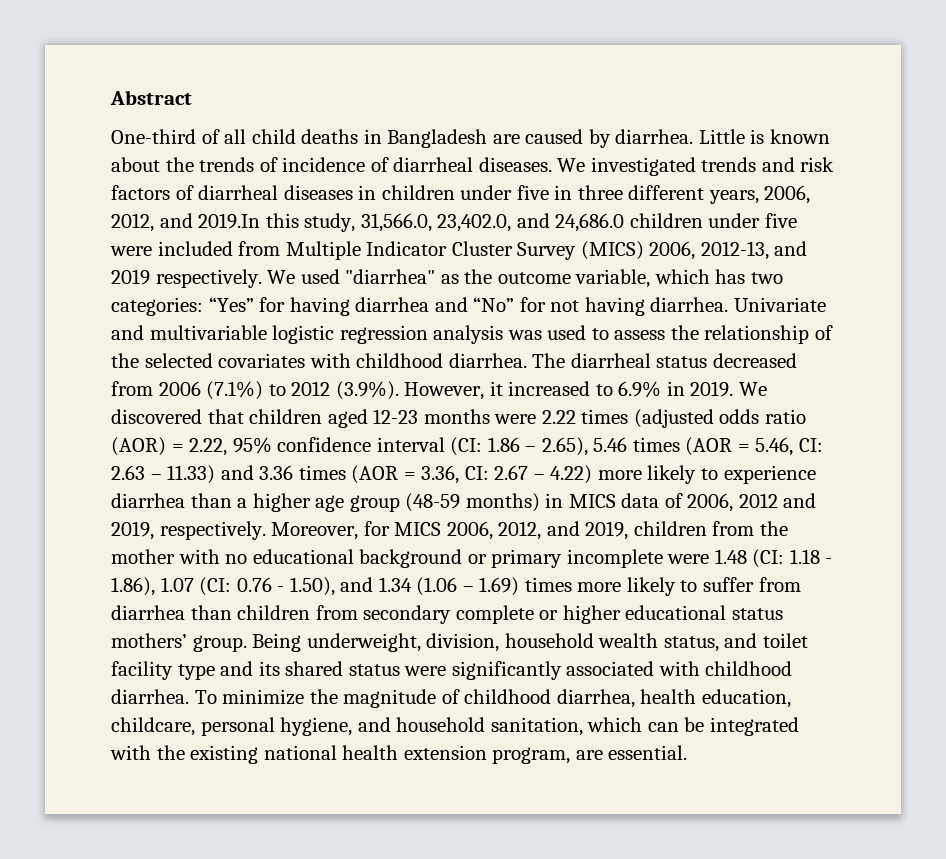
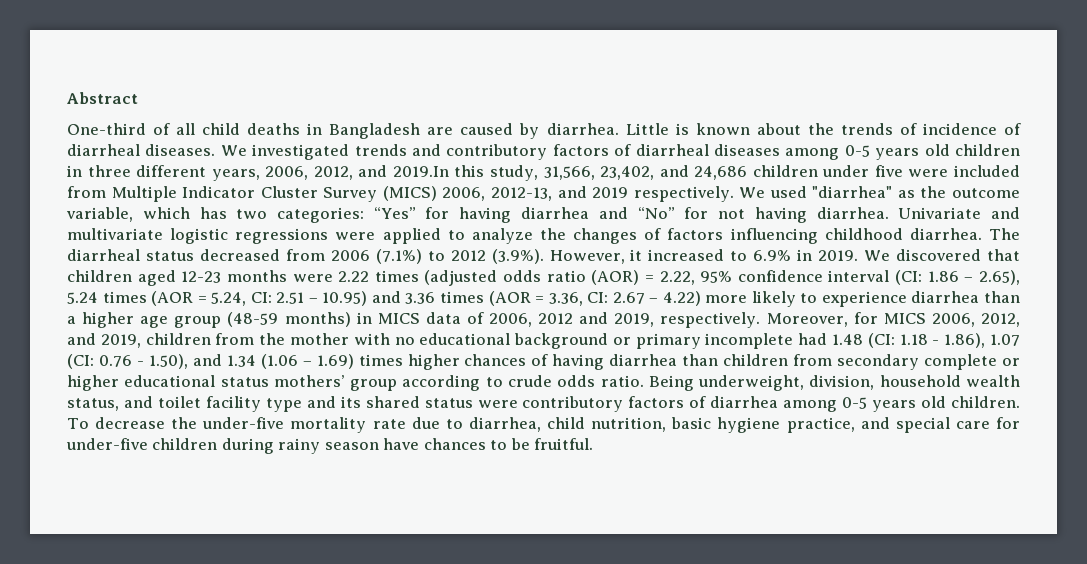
[800,157,835,172] risk -> [446,144,548,160] contributory
[358,185,549,200] in children under five -> [785,144,1020,160] among 0-5 years old children
[360,213,625,232] 31,566.0, 23,402.0, and 24,686.0 -> [543,165,748,180] 31,566, 23,402, and 24,686
[149,325,833,344] [111,353,351,368] multivariable logistic regression analysis was used to assess the relationship of the selected covariates with -> [67,228,818,244] multivariate logistic regressions were applied to analyze the changes of factors influencing
[593,437,824,456] [111,465,216,484] 5.46 times (AOR = 5.46, CI: 2.63 – 11.33) -> [67,291,368,306] 5.24 times (AOR = 5.24, CI: 2.51 – 10.95)
[667,554,710,564] were -> [798,333,828,345] had
[577,577,801,596] more likely to suffer from -> [407,354,605,370] higher chances of having
[192,635,247,652] group. -> [350,375,644,391] group according to crude odds ratio.
[451,661,793,680] [111,689,791,708] [111,717,799,736] [110,745,688,764] significantly associated with childhood diarrhea. To minimize the magnitude of childhood diarrhea, health education, childcare, personal hygiene, and household sanitation, which can be integrated with the existing national health extension program, are essential. -> [522,396,1021,412] [67,417,1021,433] [66,438,594,454] contributory factors of diarrhea among 0-5 years old children. To decrease the under-five mortality rate due to diarrhea, child nutrition, basic hygiene practice, and special care for under-five children during rainy season have chances to be fruitful.

